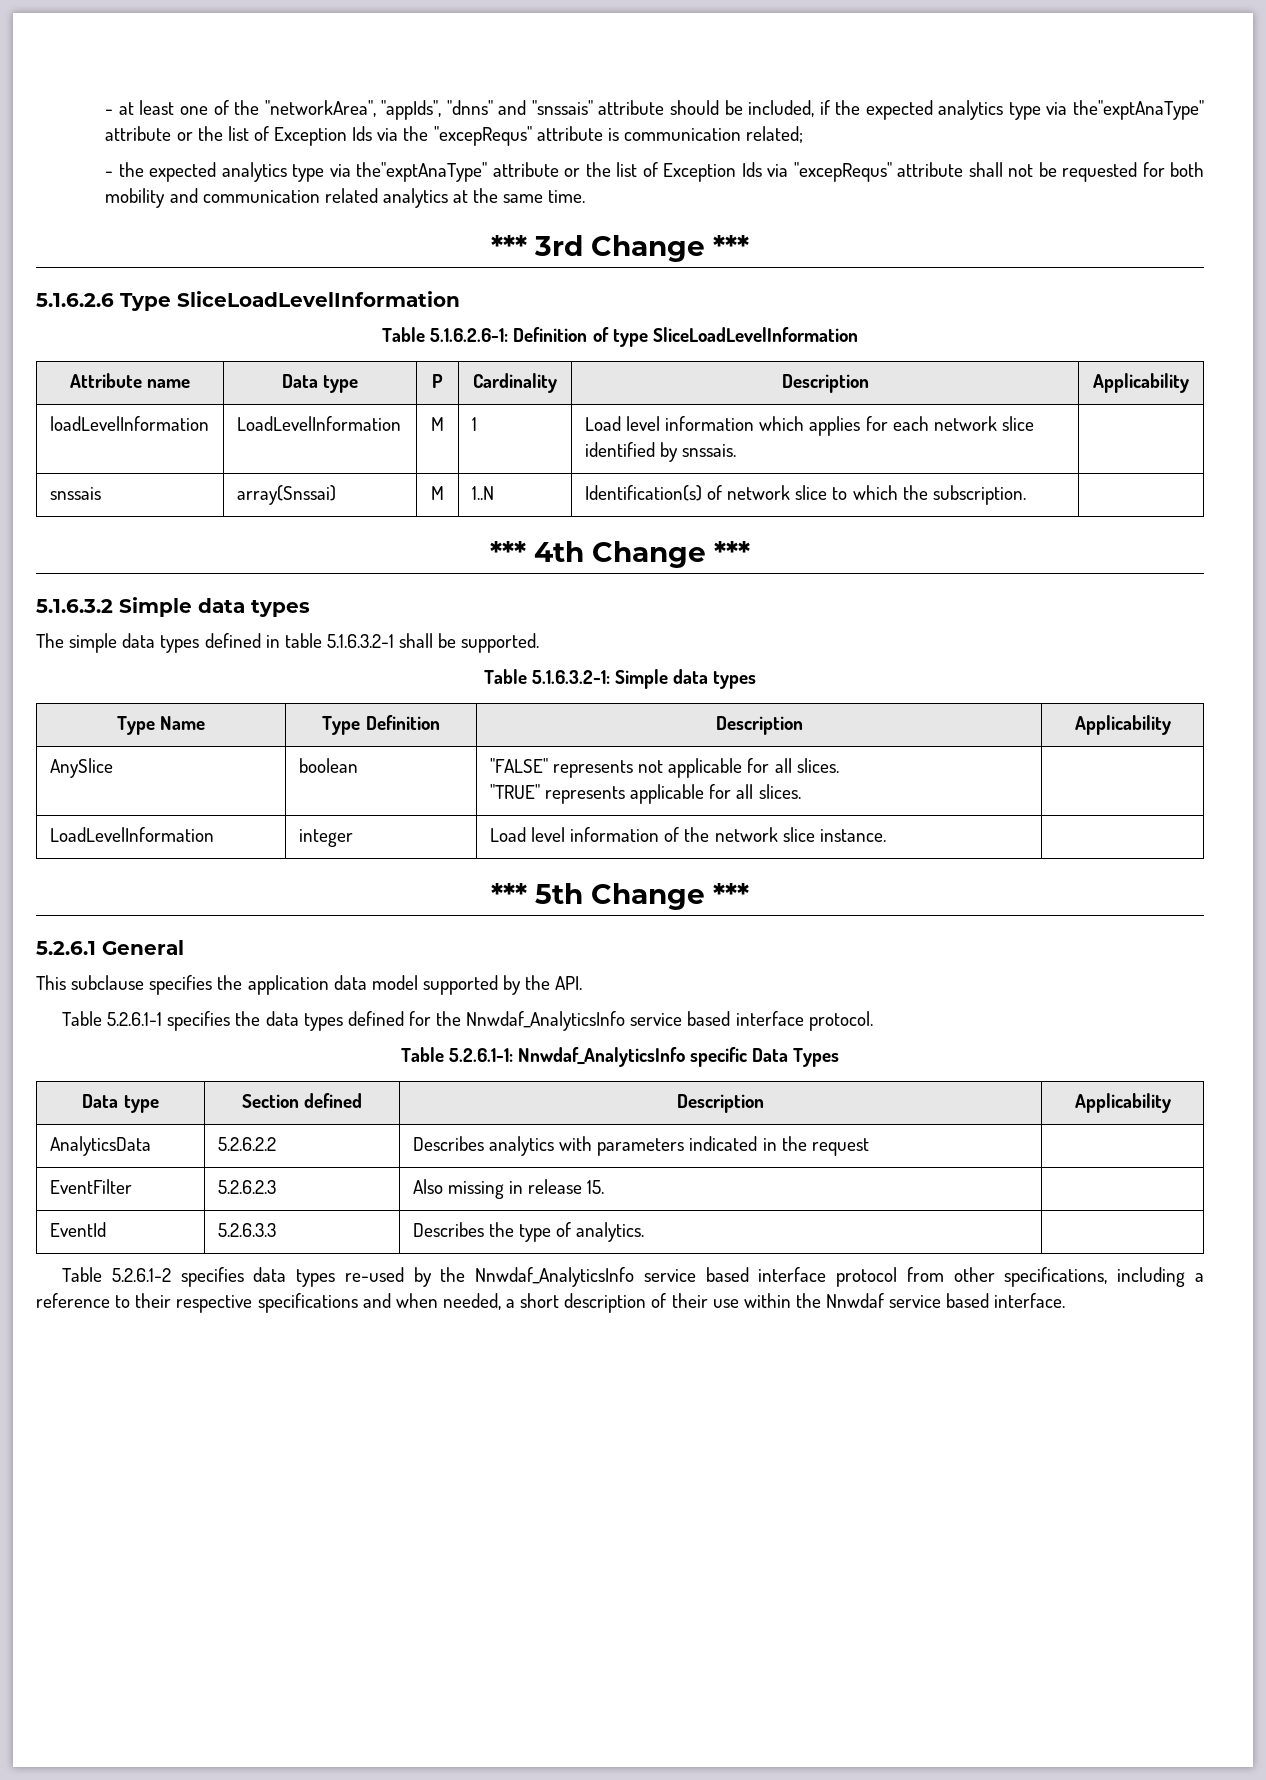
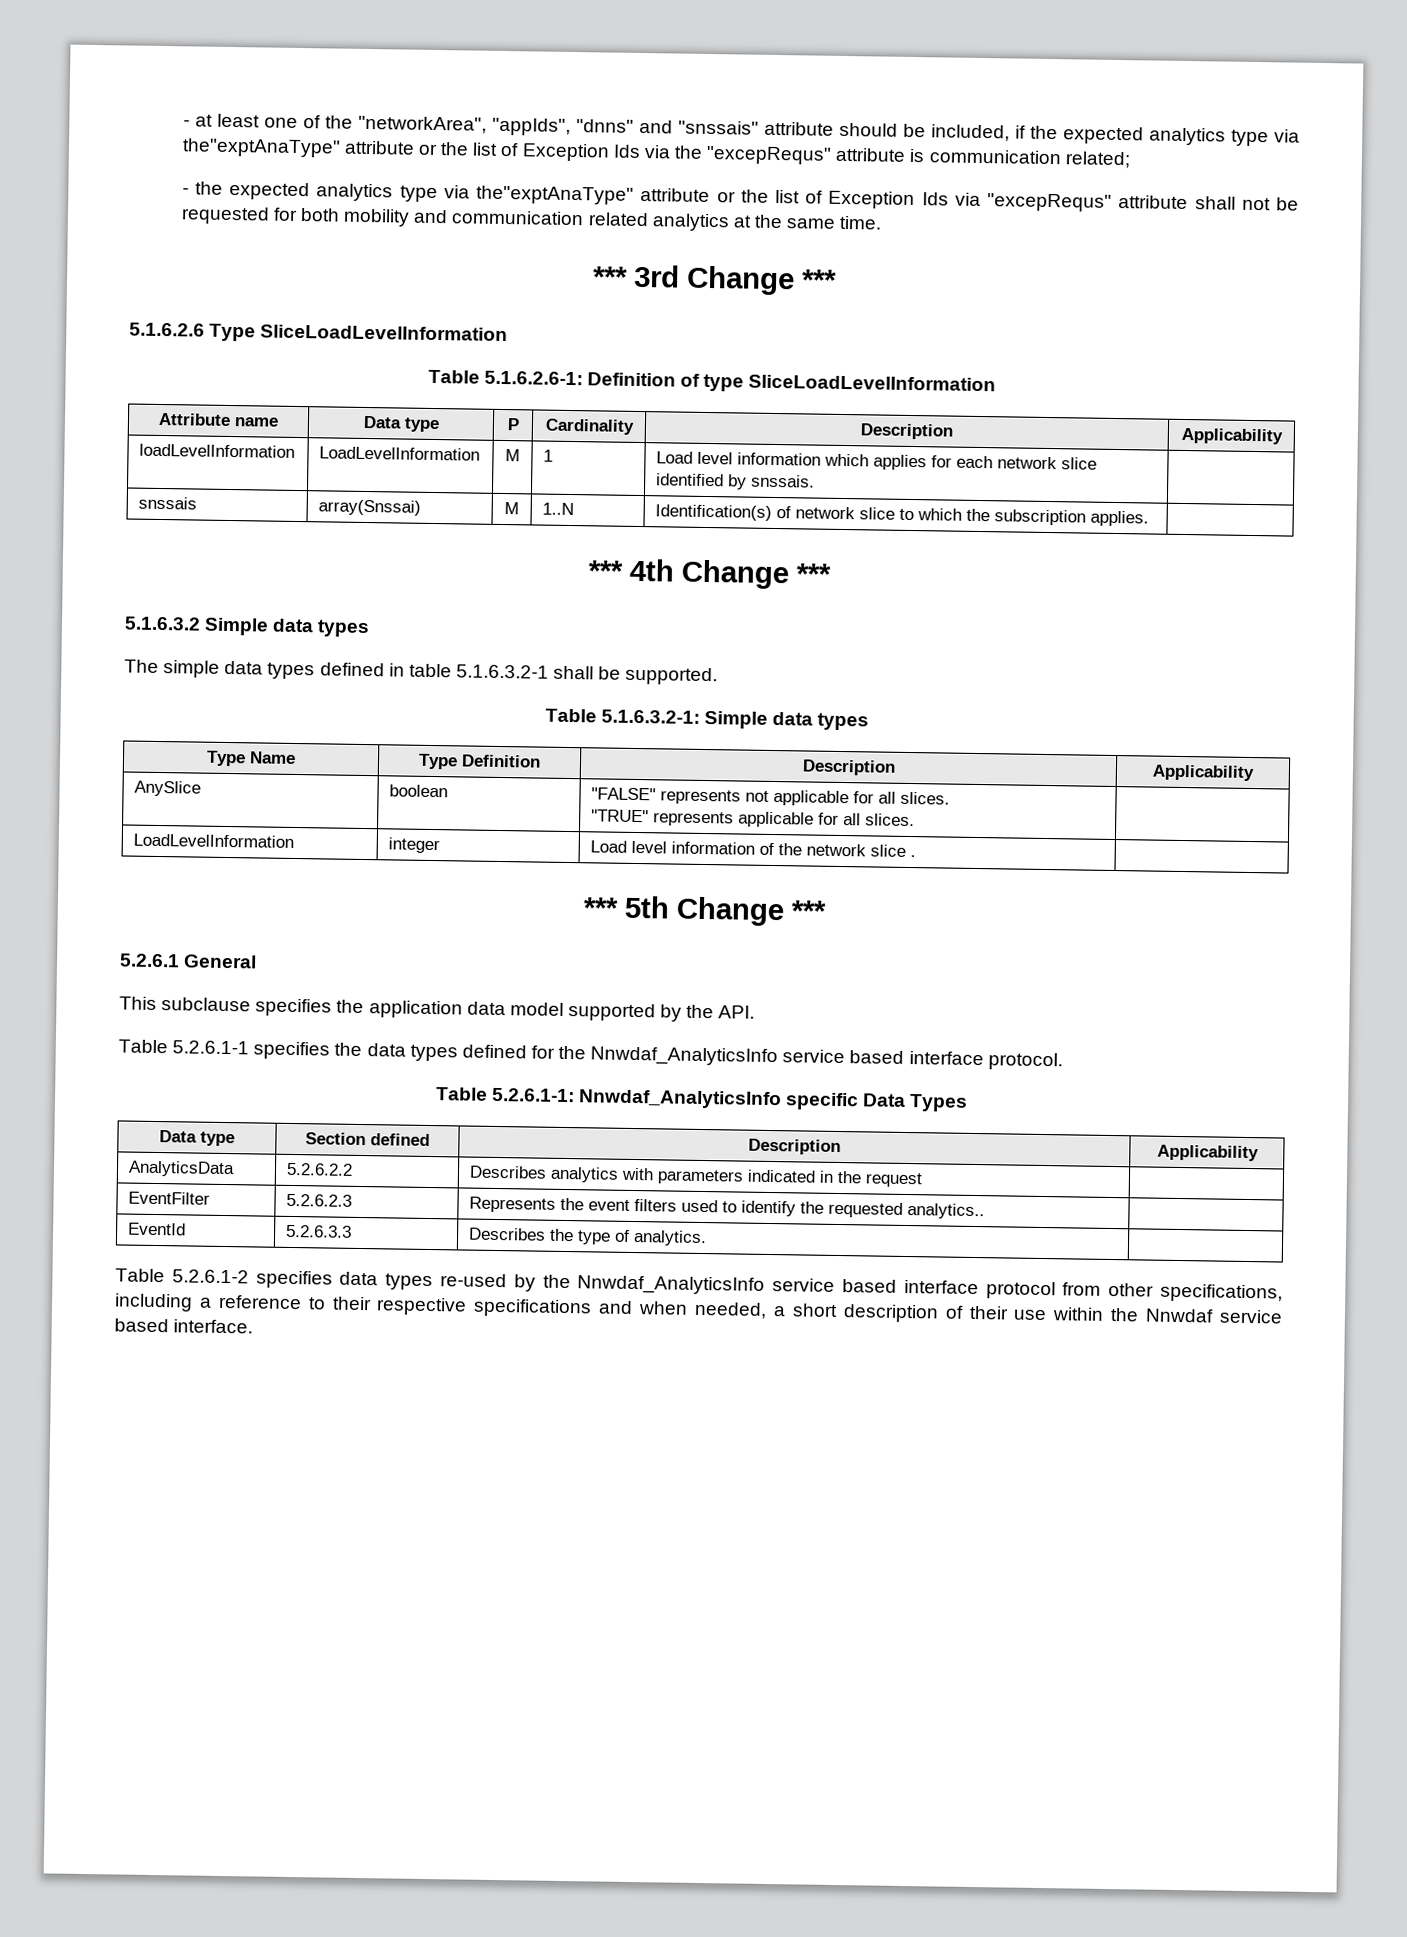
[932,485,1026,505] subscription. -> [994,509,1150,527] subscription applies.
[819,829,886,842] instance. -> [910,855,917,858] .
[412,1179,605,1199] Also missing in release 15. -> [469,1196,986,1220] Represents the event filters used to identify the requested analytics..

